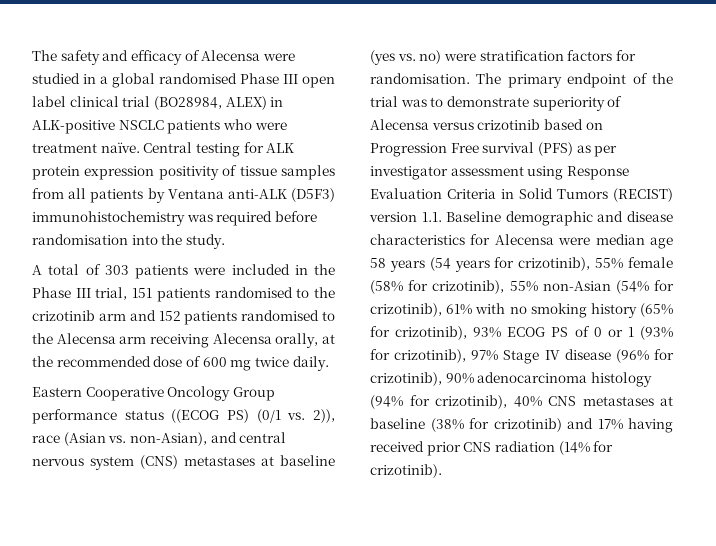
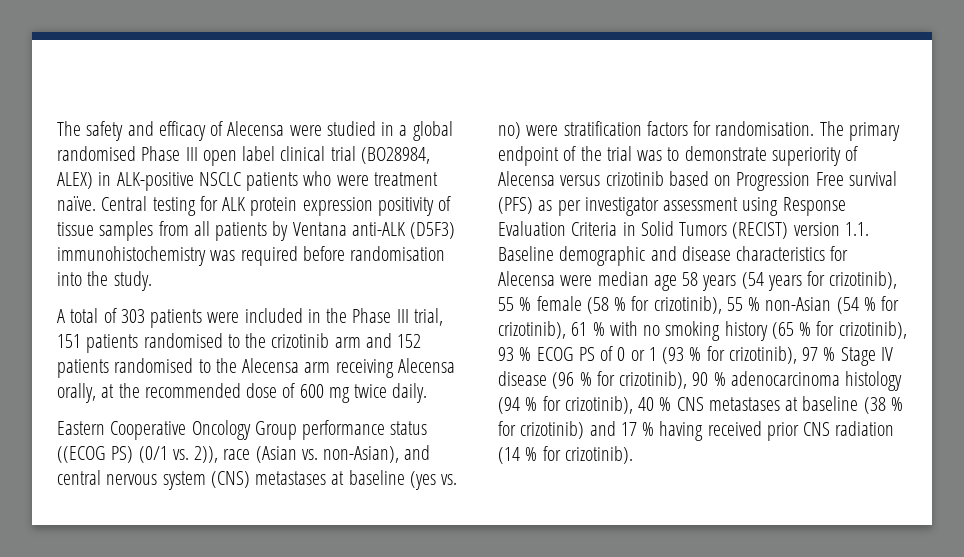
[595,257,673,269] [370,280,674,294] [370,303,673,318] [370,326,502,340] 55% female (58% for crizotinib), 55% non-Asian (54% for crizotinib), 61% with no smoking history (65% for crizotinib), 93% -> [498,296,900,314] [498,321,907,341] [498,347,532,361] 55 % female (58 % for crizotinib), 55 % non-Asian (54 % for crizotinib), 61 % with no smoking history (65 % for crizotinib), 93 %
[640,326,673,340] [370,349,674,364] [370,372,652,387] [370,395,542,409] (93% for crizotinib), 97% Stage IV disease (96% for crizotinib), 90% adenocarcinoma histology (94% for crizotinib), 40% -> [662,346,893,366] [498,371,903,391] [498,396,672,414] (93 % for crizotinib), 97 % Stage IV disease (96 % for crizotinib), 90 % adenocarcinoma histology (94 % for crizotinib), 40 %
[430,418,464,432] (38% -> [863,397,903,414] (38 %
[597,419,623,430] 17% -> [620,422,655,436] 17 %
[558,441,590,455] (14% -> [498,447,538,464] (14 %

